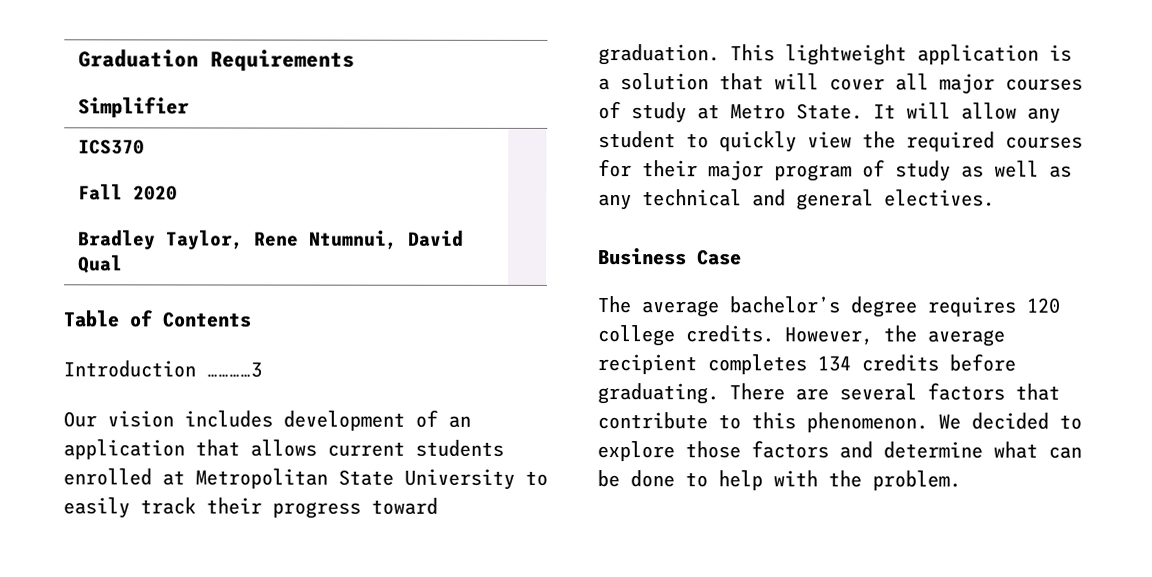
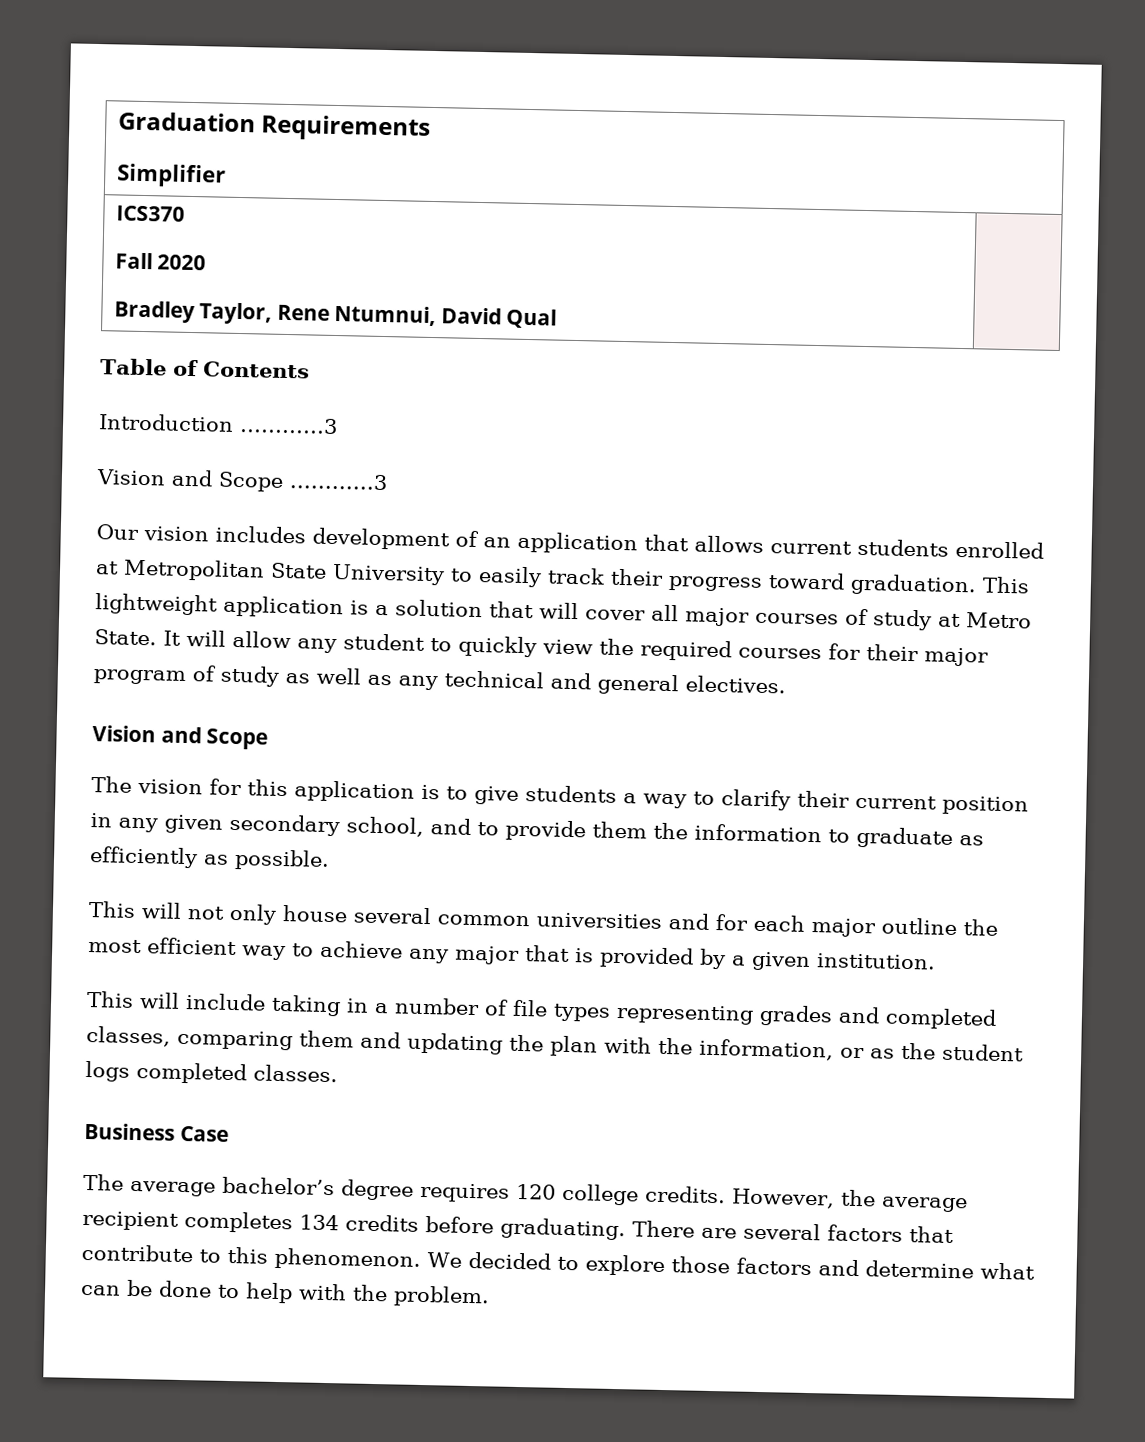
(262, 370) none -> [96,469,388,492] // Vision and Scope …………3
(995, 198) none -> [92,725,269,750] [91,776,1029,816] [90,813,984,849] [89,846,330,871] [88,901,998,938] [88,937,936,971] [86,990,997,1030] [86,1025,1024,1062] [85,1060,338,1085] // Vision and Scope // The vision for this application is to give students a way to clarify their current position in any given secondary school, and to provide them the information to graduate as efficiently as possible. // This will not only house several common universities and for each major outline the most efficient way to achieve any major that is provided by a given institution. // This will include taking in a number of file types representing grades and completed classes, comparing them and updating the plan with the information, or as the student logs completed classes.

